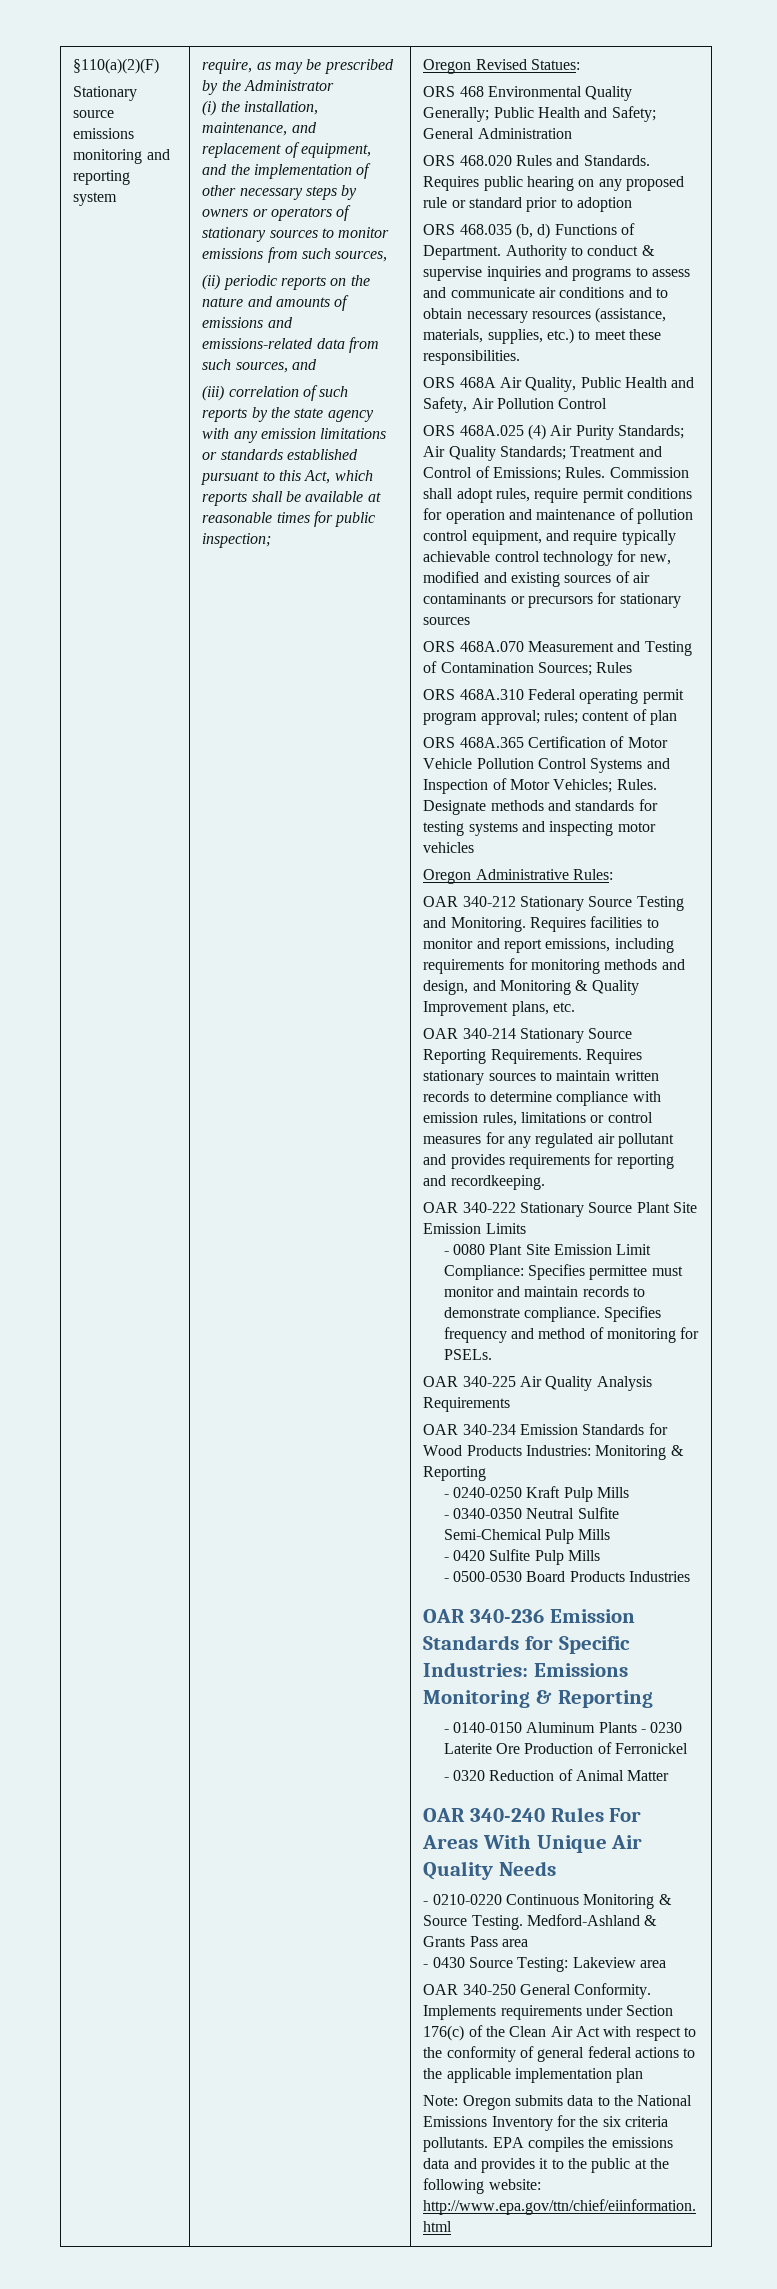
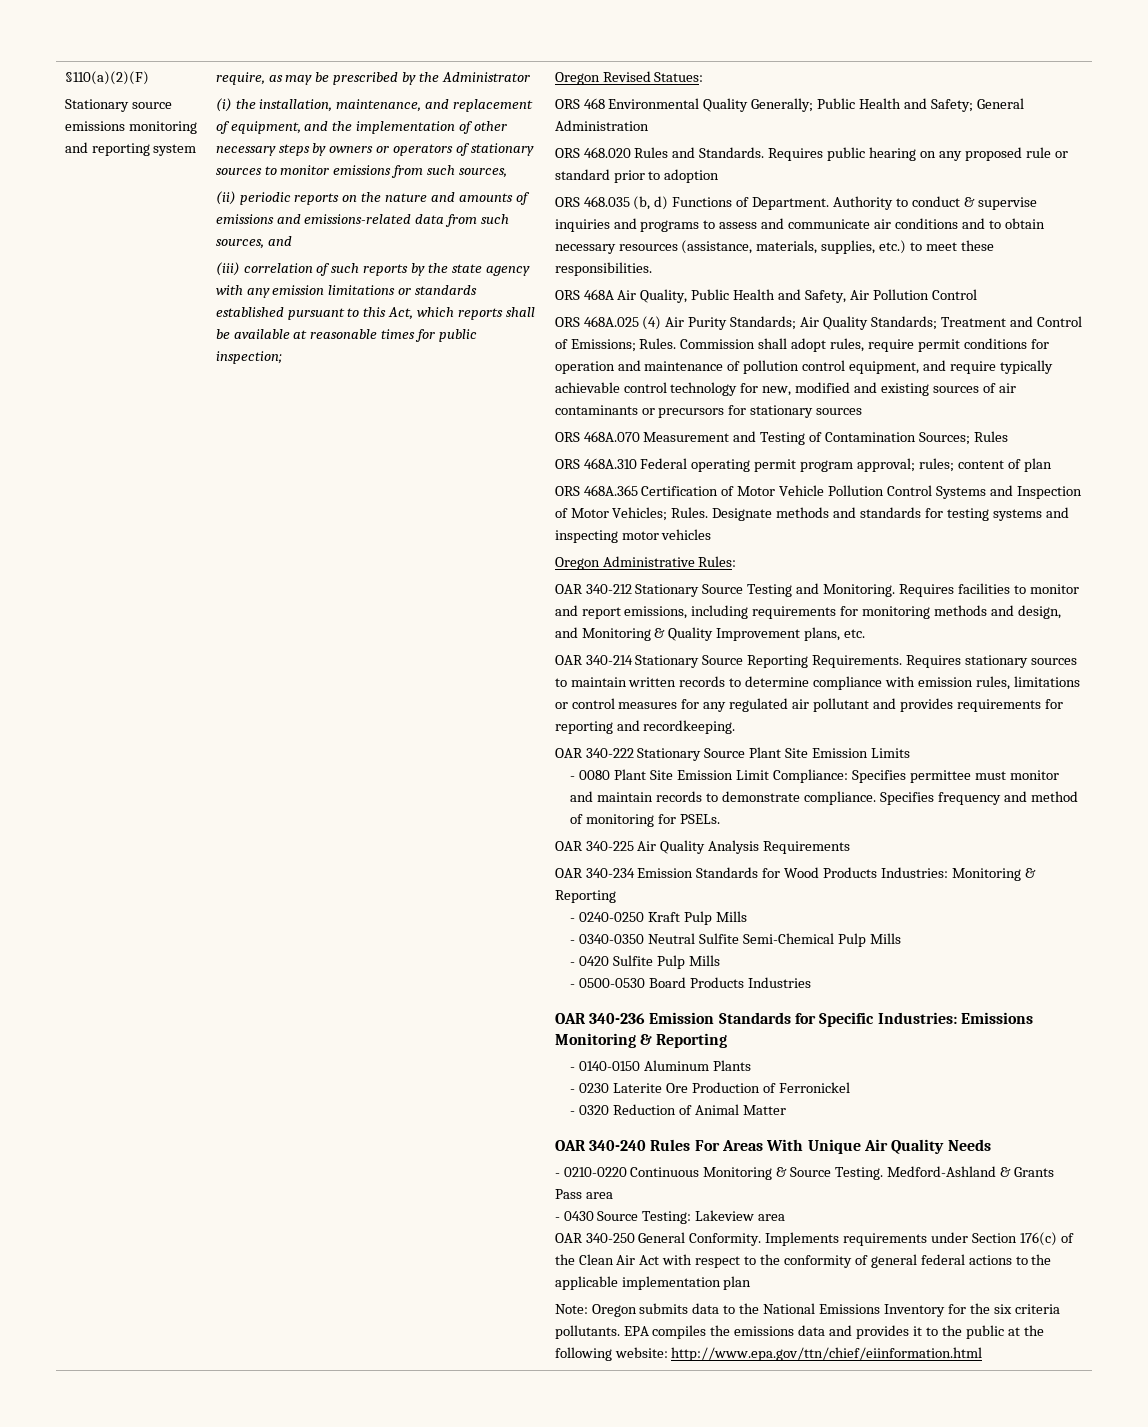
(637, 1727) none -> (752, 1065) //

